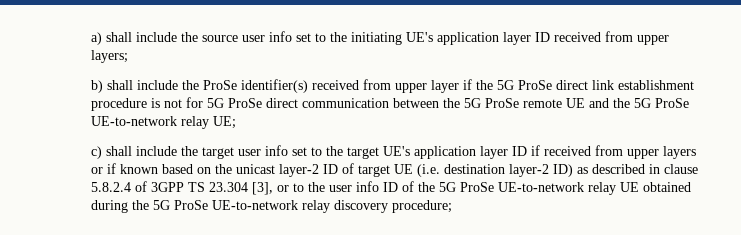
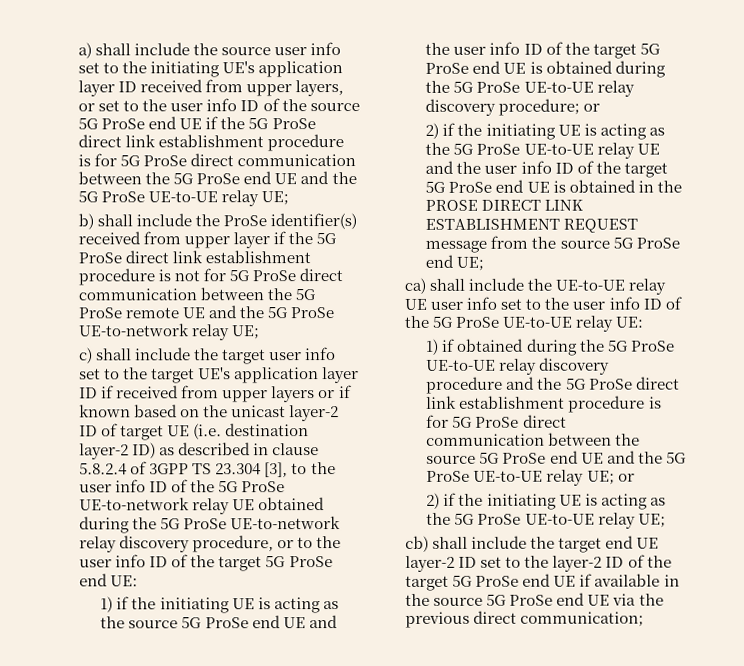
[91,50,129,63] layers; -> [295,80,345,97] [78,98,360,112] [78,116,316,130] [78,134,345,152] [78,153,357,167] [78,171,357,185] [78,190,290,207] layers, or set to the user info ID of the source 5G ProSe end UE if the 5G ProSe direct link establishment procedure is for 5G ProSe direct communication between the 5G ProSe end UE and the 5G ProSe UE-to-UE relay UE;
[277,185,290,192] or -> (289, 470) none
[392,200,453,213] procedure; -> [192,535,342,553] [79,554,333,572] [79,573,139,587] [100,596,339,614] [100,615,338,629] [425,41,660,59] [425,60,666,78] [425,80,635,97] [425,98,601,116] [425,122,665,140] [425,142,660,159] [425,160,668,178] [425,179,682,193] [425,199,584,211] [425,218,639,233] [425,235,680,253] [425,254,485,271] [404,277,667,295] [404,296,682,310] [404,315,644,332] [426,338,675,356] [426,357,611,375] [426,376,680,394] [426,395,662,413] [426,414,567,428] [426,432,641,446] [426,450,686,464] [426,469,635,486] [426,492,666,510] [426,512,666,529] [405,535,660,553] [405,554,672,572] [405,573,680,591] [405,592,664,606] [405,610,645,628] procedure, or to the user info ID of the target 5G ProSe end UE: // 1) if the initiating UE is acting as the source 5G ProSe end UE and the user info ID of the target 5G ProSe end UE is obtained during the 5G ProSe UE-to-UE relay discovery procedure; or // 2) if the initiating UE is acting as the 5G ProSe UE-to-UE relay UE and the user info ID of the target 5G ProSe end UE is obtained in the PROSE DIRECT LINK ESTABLISHMENT REQUEST message from the source 5G ProSe end UE; // ca) shall include the UE-to-UE relay UE user info set to the user info ID of the 5G ProSe UE-to-UE relay UE: // 1) if obtained during the 5G ProSe UE-to-UE relay discovery procedure and the 5G ProSe direct link establishment procedure is for 5G ProSe direct communication between the source 5G ProSe end UE and the 5G ProSe UE-to-UE relay UE; or // 2) if the initiating UE is acting as the 5G ProSe UE-to-UE relay UE; // cb) shall include the target end UE layer-2 ID set to the layer-2 ID of the target 5G ProSe end UE if available in the source 5G ProSe end UE via the previous direct communication;

